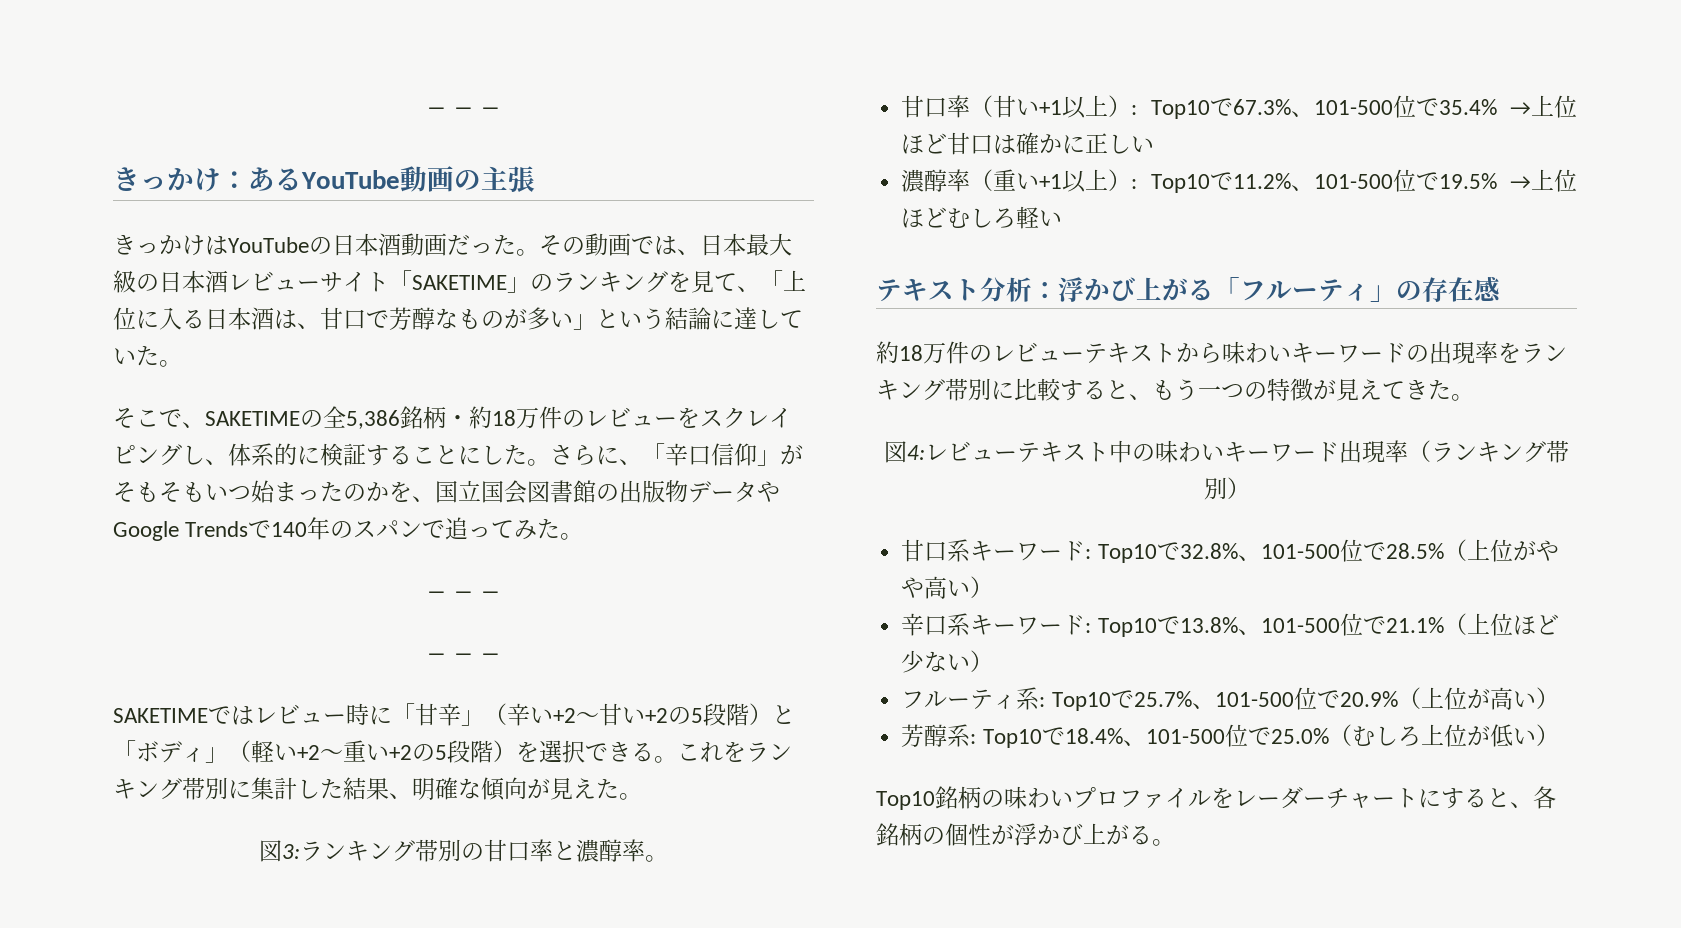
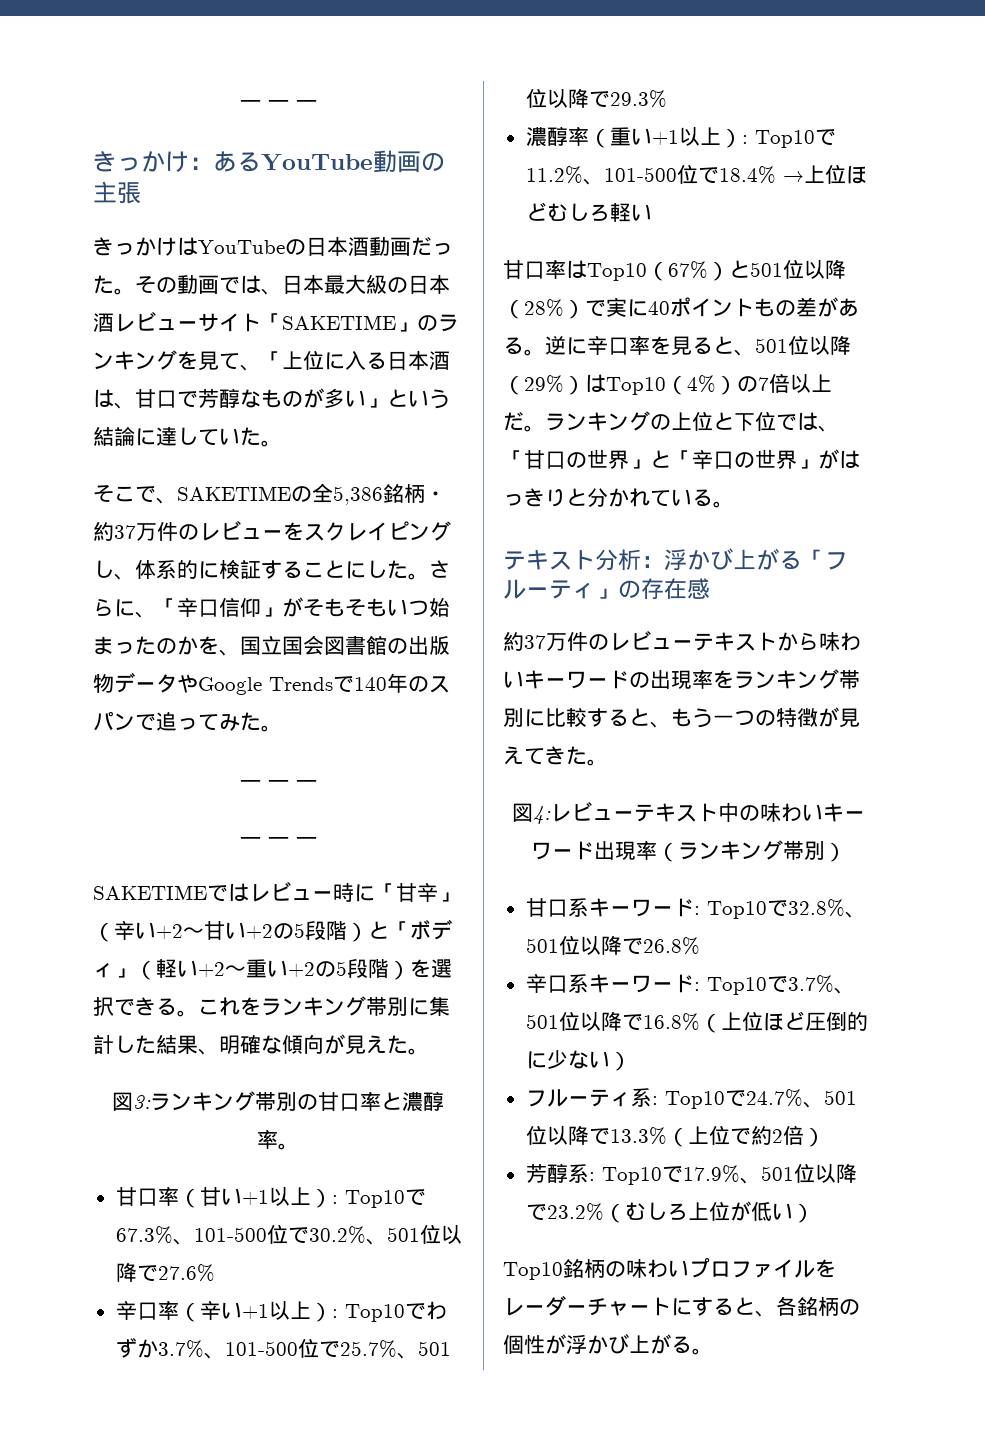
[492,410,516,426] 18 -> [114,525,136,539] 37
[1438,95,1577,118] [901,132,1155,155] 35.4% →上位ほど甘口は確かに正しい -> [308,1224,462,1245] [115,1262,215,1282] [115,1300,447,1322] [115,1338,451,1359] [525,88,667,108] 30.2%、501位以降で27.6% // 辛口率（辛い+1以上）: Top10でわずか3.7%、101-500位で25.7%、501位以降で29.3%
[1438,173,1497,189] 19.5% -> [718,166,776,184] 18.4%
(1063, 218) none -> [503,259,846,281] [503,297,859,319] [503,335,851,356] [503,373,832,395] [503,411,839,432] [503,449,860,469] [503,488,734,508] // 甘口率はTop10（67%）と501位以降（28%）で実に40ポイントもの差がある。逆に辛口率を見ると、501位以降（29%）はTop10（4%）の7倍以上だ。ランキングの上位と下位では、「甘口の世界」と「辛口の世界」がはっきりと分かれている。
[899,345,923,361] 18 -> [524,635,546,649] 37
[1260,539,1559,562] [901,576,994,599] 101-500位で28.5%（上位がやや高い） -> [525,935,700,955] 501位以降で26.8%
[1179,613,1444,636] 13.8%、101-500位で21.1% -> [787,975,855,994] [525,1011,700,1031] 3.7%、501位以降で16.8%
(1559, 624) none -> [804,1012,868,1031] [525,1051,547,1069] 圧倒的に
[1133,687,1536,710] 25.7%、101-500位で20.9%（上位が高い -> [745,1089,857,1108] [525,1125,804,1147] 24.7%、501位以降で13.3%（上位で約2倍
[1064,724,1329,747] 18.4%、101-500位で25.0% -> [682,1163,857,1184] [525,1203,604,1221] 17.9%、501位以降で23.2%

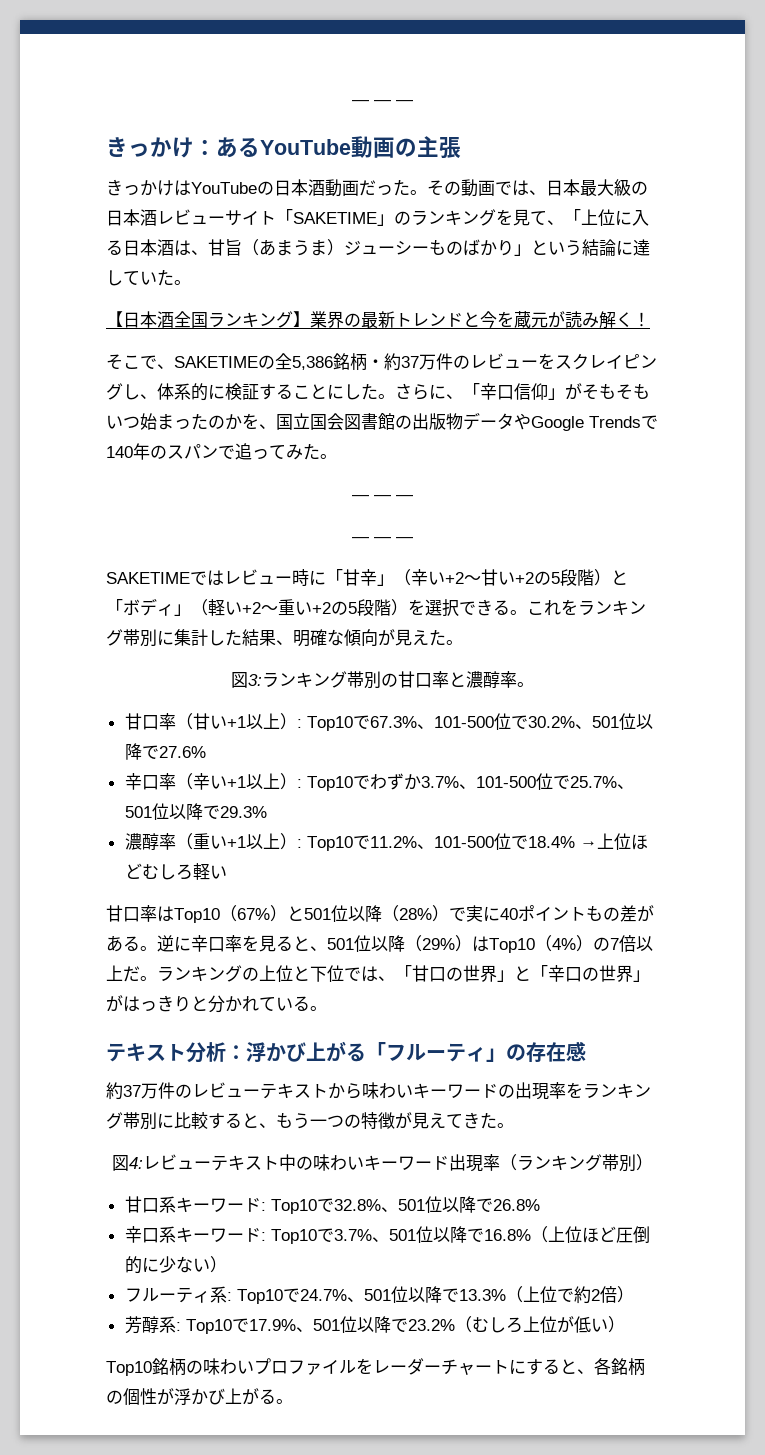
[156,388,366,408] 口で芳醇なものが多い -> [225,239,514,256] 旨（あまうま）ジューシーものばかり
(282, 443) none -> [106,311,650,329] // 【日本酒全国ランキング】業界の最新トレンドと今を蔵元が読み解く！

